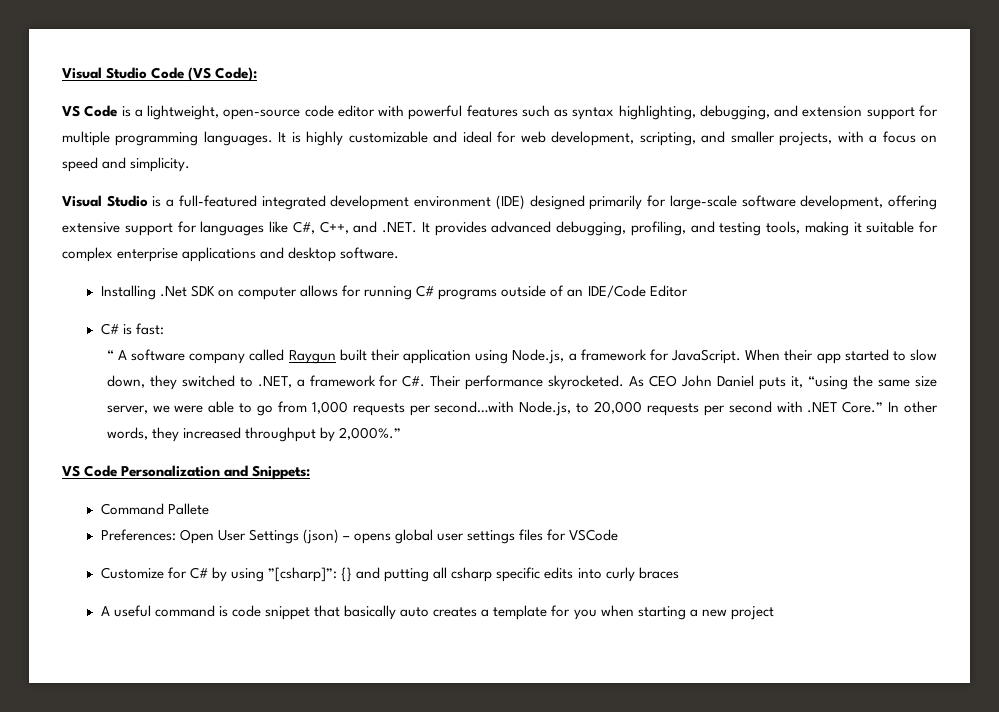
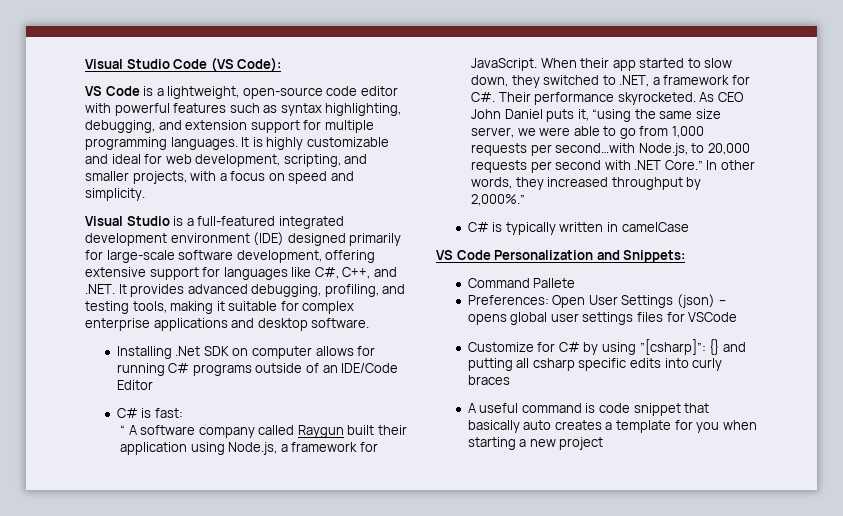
(401, 433) none -> [467,222,689,235] // C# is typically written in camelCase

